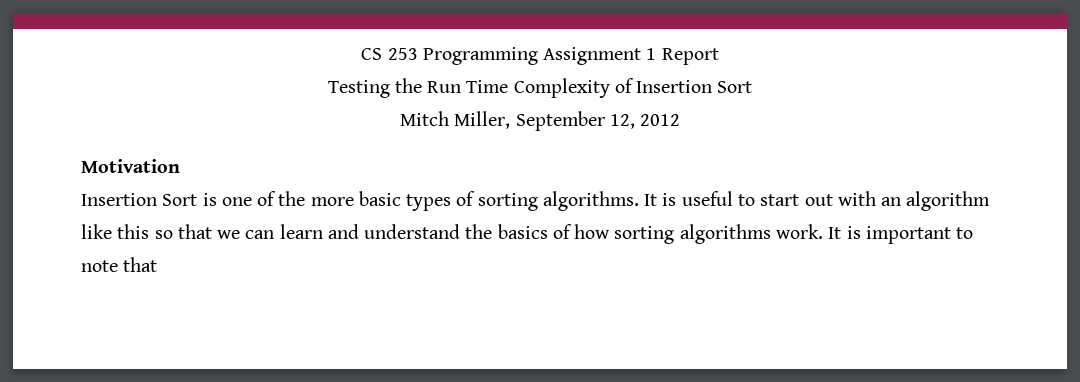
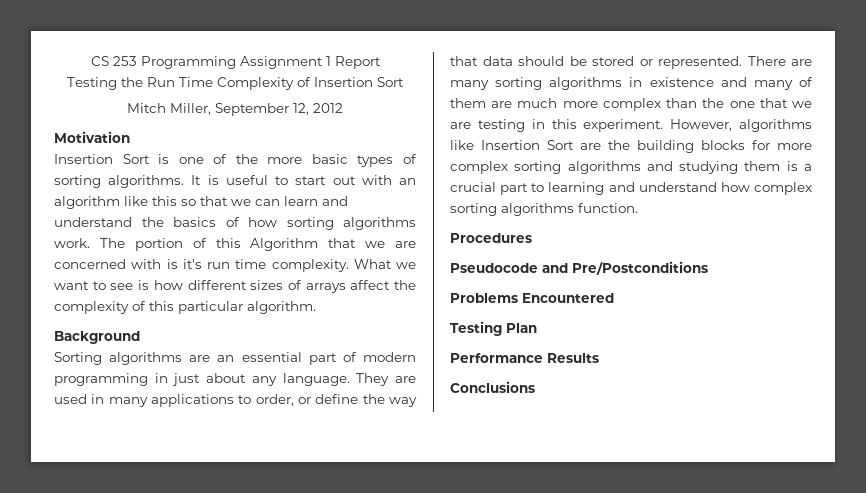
[828,226,974,244] [81,257,158,272] It is important to note that -> [99,238,416,251] [54,259,416,272] [54,280,416,293] [54,301,316,314] [54,331,140,344] [54,352,416,365] [54,373,416,386] [54,394,417,407] [450,56,812,69] [450,77,813,90] [450,98,812,111] [450,119,812,132] [450,140,812,153] [450,161,812,174] [450,182,812,195] [450,203,638,216] [450,233,532,243] [450,261,708,275] [450,293,614,303] [450,321,537,336] [450,353,599,363] [450,381,535,393] The portion of this Algorithm that we are concerned with is it's run time complexity. What we want to see is how different sizes of arrays affect the complexity of this particular algorithm. // Background // Sorting algorithms are an essential part of modern programming in just about any language. They are used in many applications to order, or define the way that data should be stored or represented. There are many sorting algorithms in existence and many of them are much more complex than the one that we are testing in this experiment. However, algorithms like Insertion Sort are the building blocks for more complex sorting algorithms and studying them is a crucial part to learning and understand how complex sorting algorithms function. // Procedures // Pseudocode and Pre/Postconditions // Problems Encountered // Testing Plan // Performance Results // Conclusions

